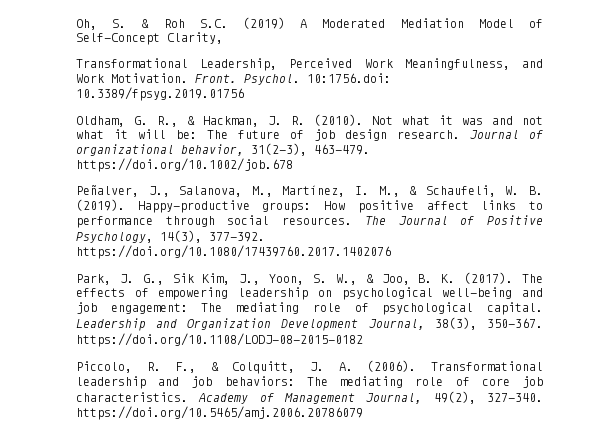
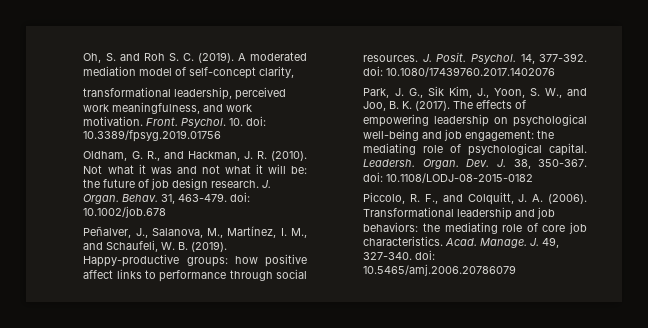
[141,17,543,29] [75,32,223,45] [75,58,543,71] [75,73,391,85] & Roh S.C. (2019) A Moderated Mediation Model of Self-Concept Clarity, // Transformational Leadership, Perceived Work Meaningfulness, and Work Motivation. Front. Psychol. 10:1756.doi: -> [119,52,307,63] [83,66,295,79] [83,87,287,100] [83,102,253,114] [83,116,267,128] and Roh S. C. (2019). A moderated mediation model of self-concept clarity, // transformational leadership, perceived work meaningfulness, and work motivation. Front. Psychol. 10. doi:
[186,116,195,125] & -> [163,151,184,159] and
[206,130,228,139] The -> [83,179,101,188] the
[469,130,543,139] [75,143,370,156] [75,158,293,172] Journal of organizational behavior, 31(2‐3), 463-479. https://doi.org/10.1002/job.678 -> [262,180,272,188] [83,192,251,204] [83,206,167,218] J. Organ. Behav. 31, 463-479. doi: 10.1002/job.678
[409,186,418,195] & -> [83,242,104,250] and
[324,201,346,210] How -> [234,256,258,264] how
[364,215,543,225] [75,230,265,243] [75,245,391,259] The Journal of Positive Psychology, 14(3), 377-392. https://doi.org/10.1080/17439760.2017.1402076 -> [422,52,587,64] [363,66,556,77] J. Posit. Psychol. 14, 377-392. doi: 10.1080/17439760.2017.1402076
[365,274,374,283] & -> [567,88,587,96] and
[201,303,223,312] The -> [537,130,555,139] the
[75,317,543,331] [75,333,363,347] Leadership and Organization Development Journal, 38(3), 350-367. https://doi.org/10.1108/LODJ-08-2015-0182 -> [363,159,587,169] [363,172,534,183] Leadersh. Organ. Dev. J. 38, 350-367. doi: 10.1108/LODJ-08-2015-0182
[210,362,219,371] & -> [442,194,463,202] and
[306,377,328,386] The -> [423,223,441,232] the
[198,391,543,404] [75,406,363,420] Academy of Management Journal, 49(2), 327-340. https://doi.org/10.5465/amj.2006.20786079 -> [445,237,560,248] [363,250,436,260] [363,264,517,276] Acad. Manage. J. 49, 327-340. doi: 10.5465/amj.2006.20786079

